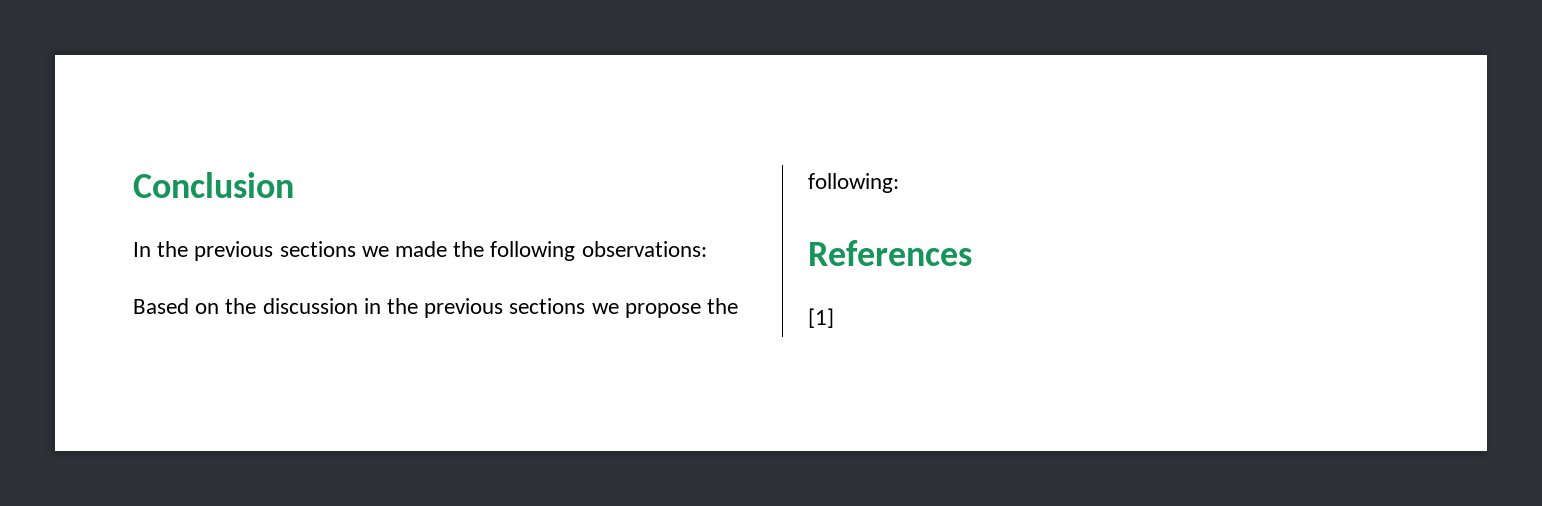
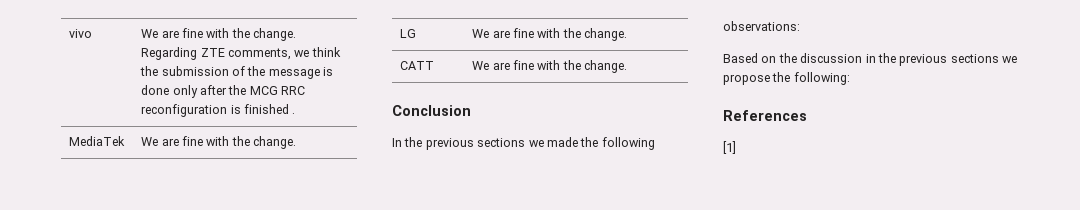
(133, 185) none -> [69,29,93,38] [141,28,297,41] [141,47,341,60] [140,66,334,79] [141,85,306,98] [141,104,296,117] [69,136,126,146] [141,136,297,149] [400,29,417,38] [472,28,628,41] [400,61,435,70] [472,60,628,73] vivo | We are fine with the change. Regarding ZTE comments, we think the submission of the message is done only after the MCG RRC reconfiguration is finished . // MediaTek | We are fine with the change. // LG | We are fine with the change. // CATT | We are fine with the change. //

